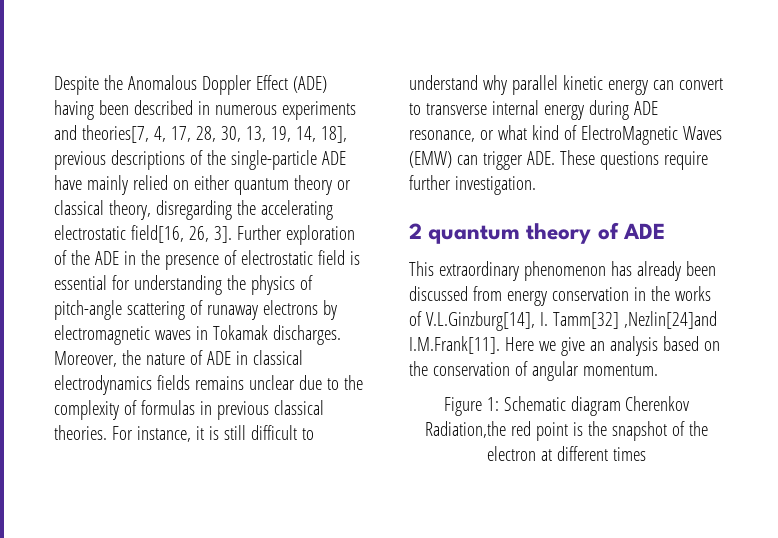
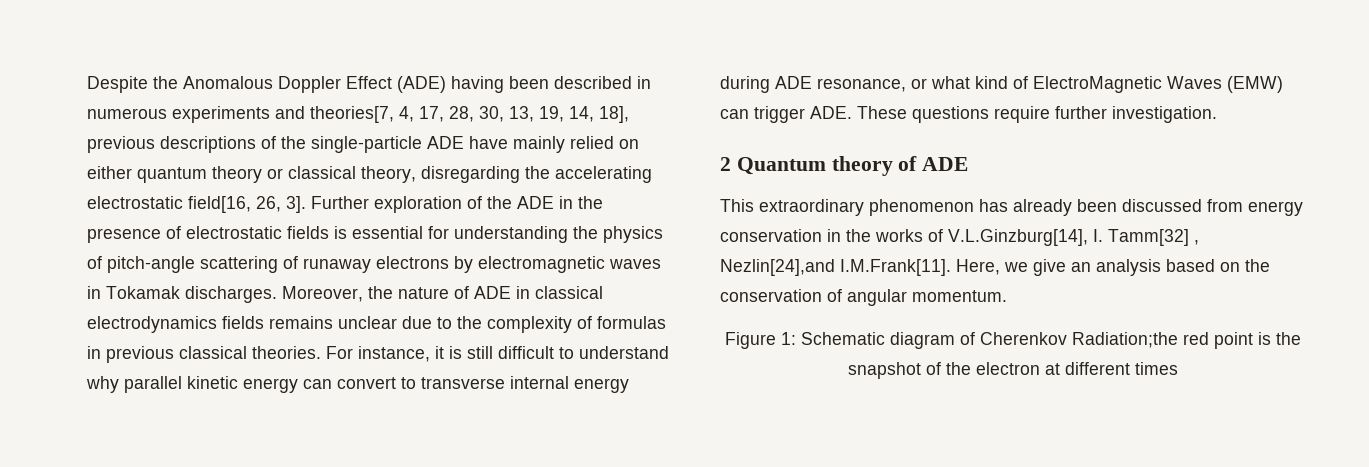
[317,250,345,265] field -> [287,226,329,239] fields
[428,225,521,244] quantum -> [736,157,826,175] Quantum
[623,311,717,329] [409,336,534,354] ,Nezlin[24]and I.M.Frank[11]. Here -> [1194,240,1199,245] [720,259,1000,276] , Nezlin[24],and I.M.Frank[11]. Here,
[625,396,690,411] [425,421,507,438] Cherenkov Radiation,the -> [960,332,1178,348] of Cherenkov Radiation;the

